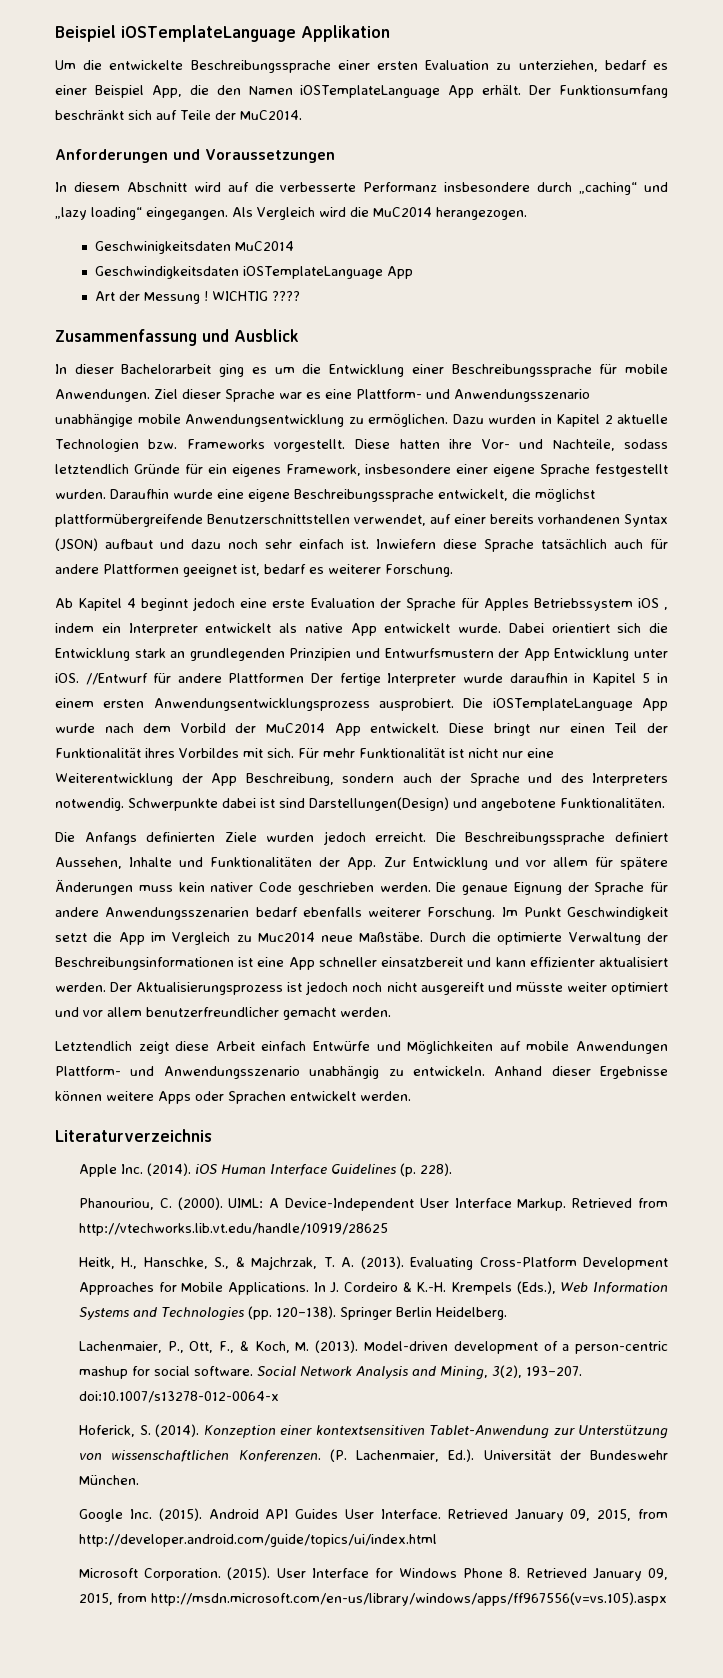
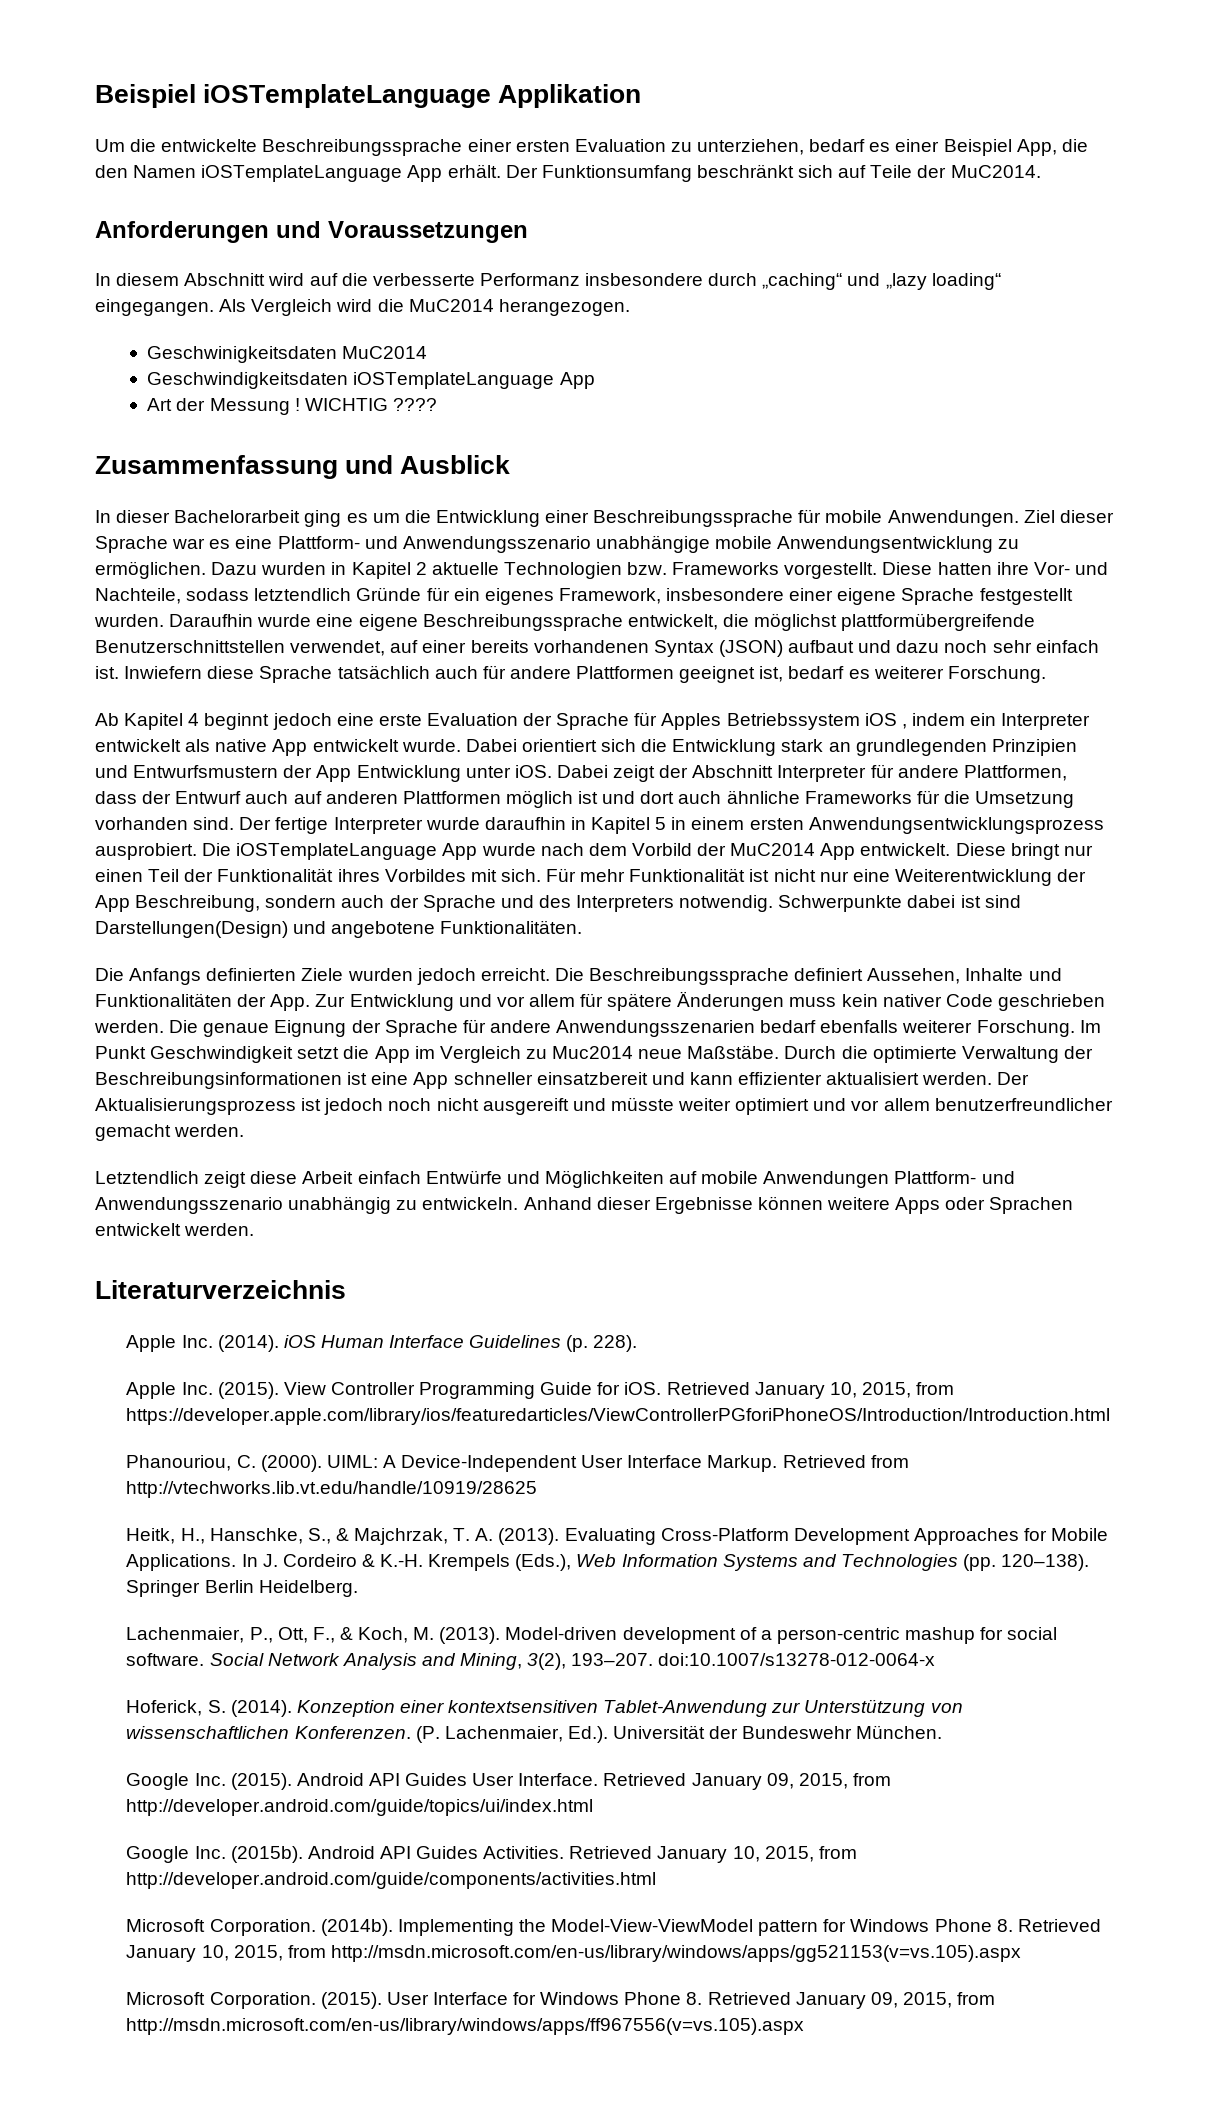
[85,673,305,685] //Entwurf für andere Plattformen -> [556,764,1067,782] [95,790,1075,808] [95,817,235,830] Dabei zeigt der Abschnitt Interpreter für andere Plattformen, dass der Entwurf auch auf anderen Plattformen möglich ist und dort auch ähnliche Frameworks für die Umsetzung vorhanden sind.
(453, 1169) none -> [126,1382,955,1399] [126,1408,1111,1425] // Apple Inc. (2015). View Controller Programming Guide for iOS. Retrieved January 10, 2015, from https://developer.apple.com/library/ios/featuredarticles/ViewControllerPGforiPhoneOS/Introduction/Introduction.html
(438, 1540) none -> [126,1846,857,1863] [126,1872,657,1889] [126,1919,1101,1936] [126,1945,1021,1962] // Google Inc. (2015b). Android API Guides Activities. Retrieved January 10, 2015, from http://developer.android.com/guide/components/activities.html // Microsoft Corporation. (2014b). Implementing the Model-View-ViewModel pattern for Windows Phone 8. Retrieved January 10, 2015, from http://msdn.microsoft.com/en-us/library/windows/apps/gg521153(v=vs.105).aspx

